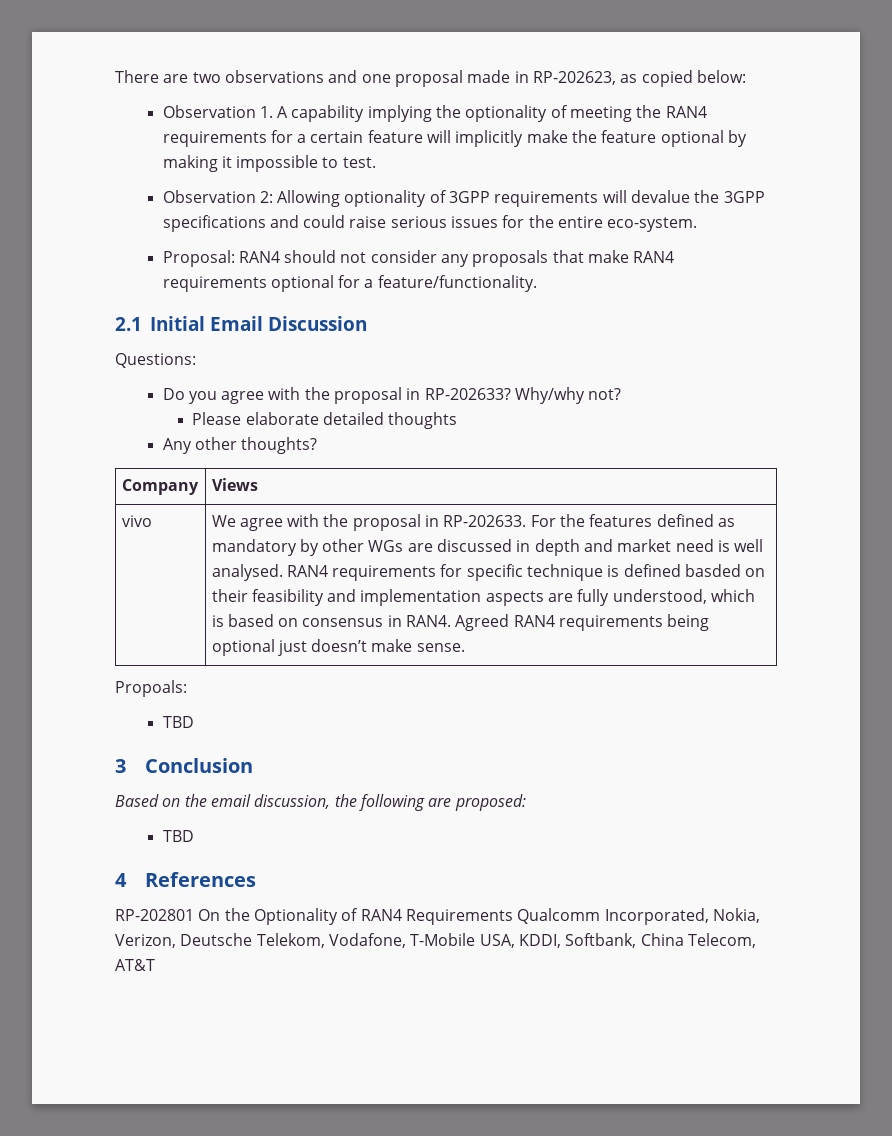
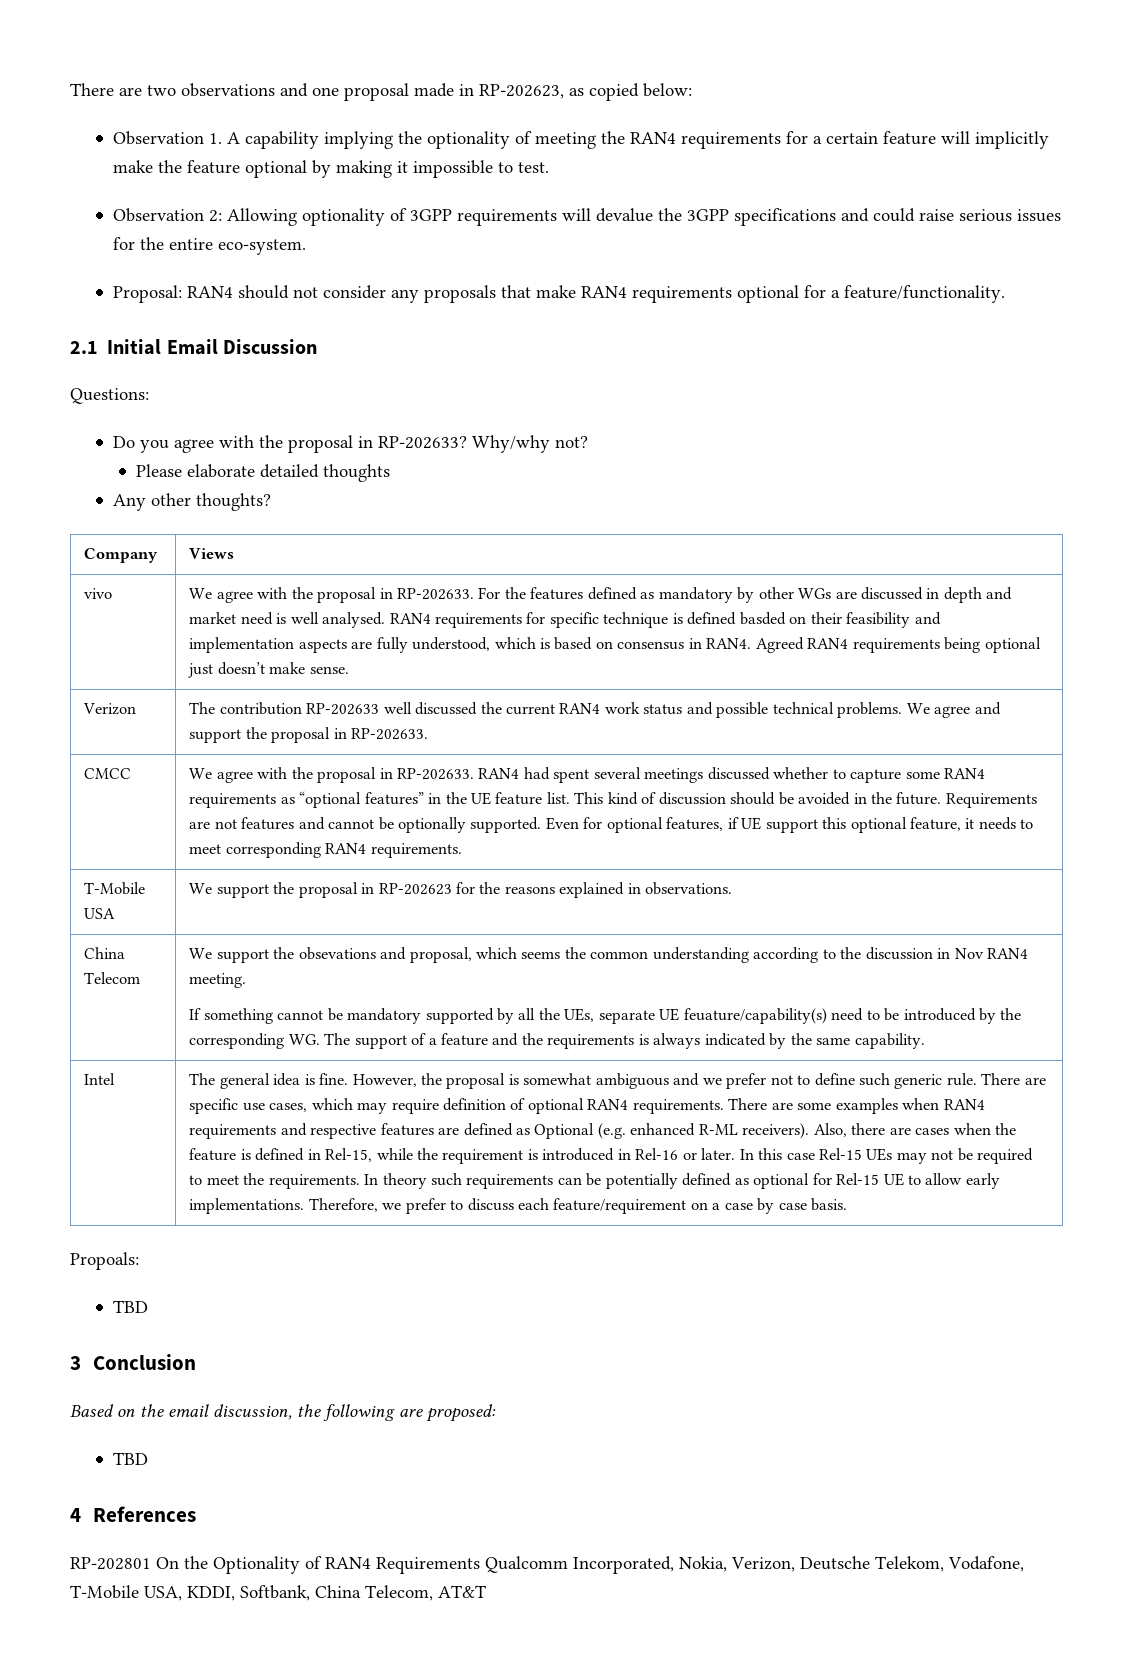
(465, 647) none -> [83,703,137,715] [189,702,1001,718] [189,727,429,743] [84,768,132,779] [189,767,985,783] [189,791,1037,808] [189,817,1034,833] [189,842,462,858] [84,882,146,895] [84,908,116,919] [189,882,733,898] [84,947,126,959] [84,972,141,984] [189,947,1028,963] [189,973,247,988] [189,1008,1022,1024] [189,1033,925,1049] [84,1073,116,1085] [189,1073,1046,1089] [189,1098,985,1114] [189,1123,1016,1139] [189,1148,1034,1164] [189,1173,1000,1189] [189,1198,848,1214] // Verizon | The contribution RP-202633 well discussed the current RAN4 work status and possible technical problems. We agree and support the proposal in RP-202633. // CMCC | We agree with the proposal in RP-202633. RAN4 had spent several meetings discussed whether to capture some RAN4 requirements as “optional features” in the UE feature list. This kind of discussion should be avoided in the future. Requirements are not features and cannot be optionally supported. Even for optional features, if UE support this optional feature, it needs to meet corresponding RAN4 requirements. // T-Mobile USA | We support the proposal in RP-202623 for the reasons explained in observations. // China Telecom | We support the obsevations and proposal, which seems the common understanding according to the discussion in Nov RAN4 meeting. // If something cannot be mandatory supported by all the UEs, separate UE feuature/capability(s) need to be introduced by the corresponding WG. The support of a feature and the requirements is always indicated by the same capability. // Intel | The general idea is fine. However, the proposal is somewhat ambiguous and we prefer not to define such generic rule. There are specific use cases, which may require definition of optional RAN4 requirements. There are some examples when RAN4 requirements and respective features are defined as Optional (e.g. enhanced R-ML receivers). Also, there are cases when the feature is defined in Rel-15, while the requirement is introduced in Rel-16 or later. In this case Rel-15 UEs may not be required to meet the requirements. In theory such requirements can be potentially defined as optional for Rel-15 UE to allow early implementations. Therefore, we prefer to discuss each feature/requirement on a case by case basis.

